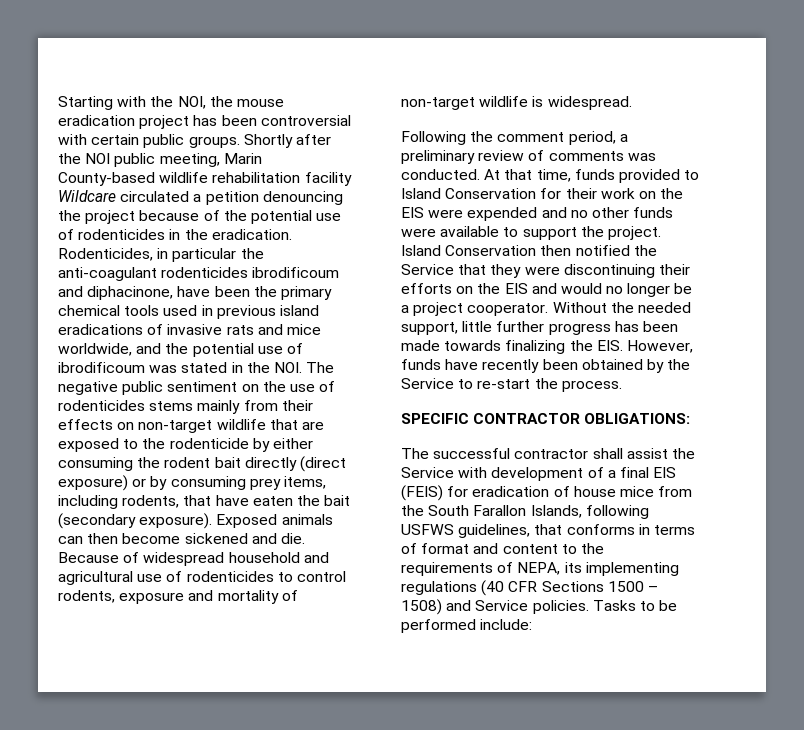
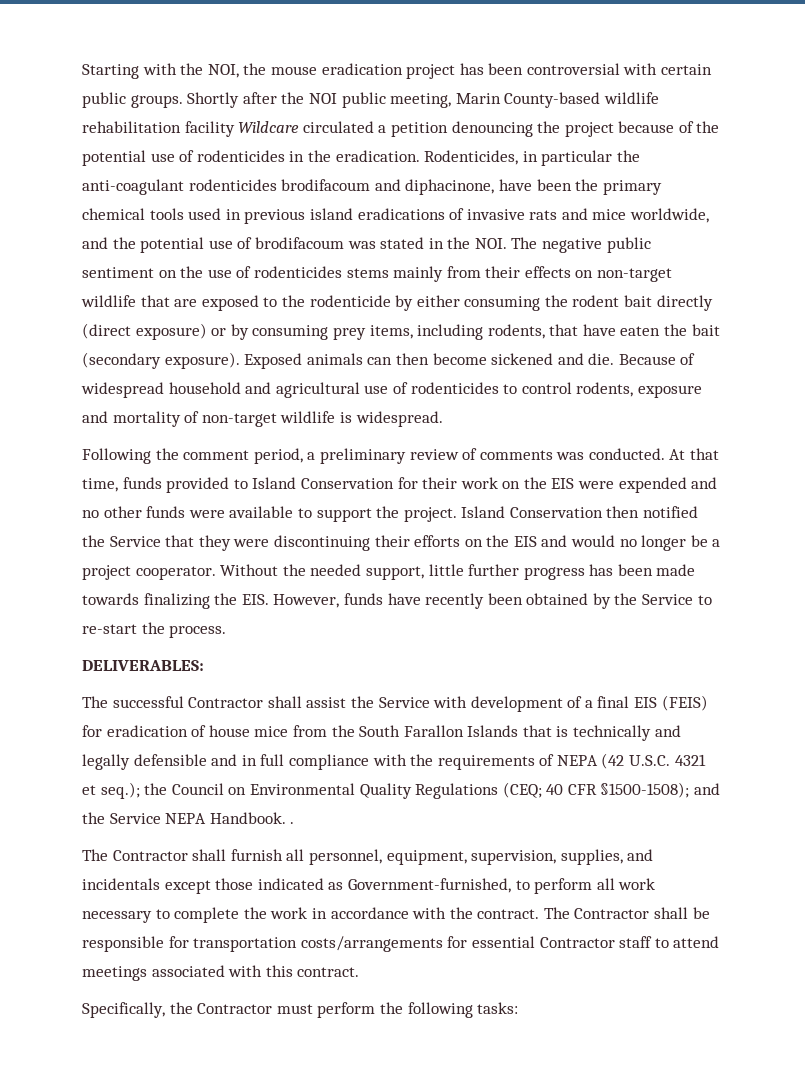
[252,267,340,278] ibrodificoum -> [281,179,371,191] brodifacoum
[58,362,145,373] ibrodificoum -> [254,237,344,249] brodifacoum
[401,413,691,424] SPECIFIC CONTRACTOR OBLIGATIONS: -> [82,660,204,671] DELIVERABLES:
[514,449,589,459] contractor -> [188,697,264,708] Contractor
[530,505,649,519] [401,524,695,538] [401,543,604,554] [401,562,679,576] [401,580,658,596] [401,599,678,615] [401,619,533,633] Islands, following USFWS guidelines, that conforms in terms of format and content to the requirements of NEPA, its implementing regulations (40 CFR Sections 1500 – 1508) and Service policies. Tasks to be performed include: -> [467,725,681,741] [82,753,706,770] [82,782,721,799] [82,812,295,824] [82,849,654,865] [82,878,656,894] [82,907,710,923] [82,936,720,952] [82,965,360,981] [82,1002,519,1018] Islands that is technically and legally defensible and in full compliance with the requirements of NEPA (42 U.S.C. 4321 et seq.); the Council on Environmental Quality Regulations (CEQ; 40 CFR §1500-1508); and the Service NEPA Handbook. . // The Contractor shall furnish all personnel, equipment, supervision, supplies, and incidentals except those indicated as Government-furnished, to perform all work necessary to complete the work in accordance with the contract. The Contractor shall be responsible for transportation costs/arrangements for essential Contractor staff to attend meetings associated with this contract. // Specifically, the Contractor must perform the following tasks:

